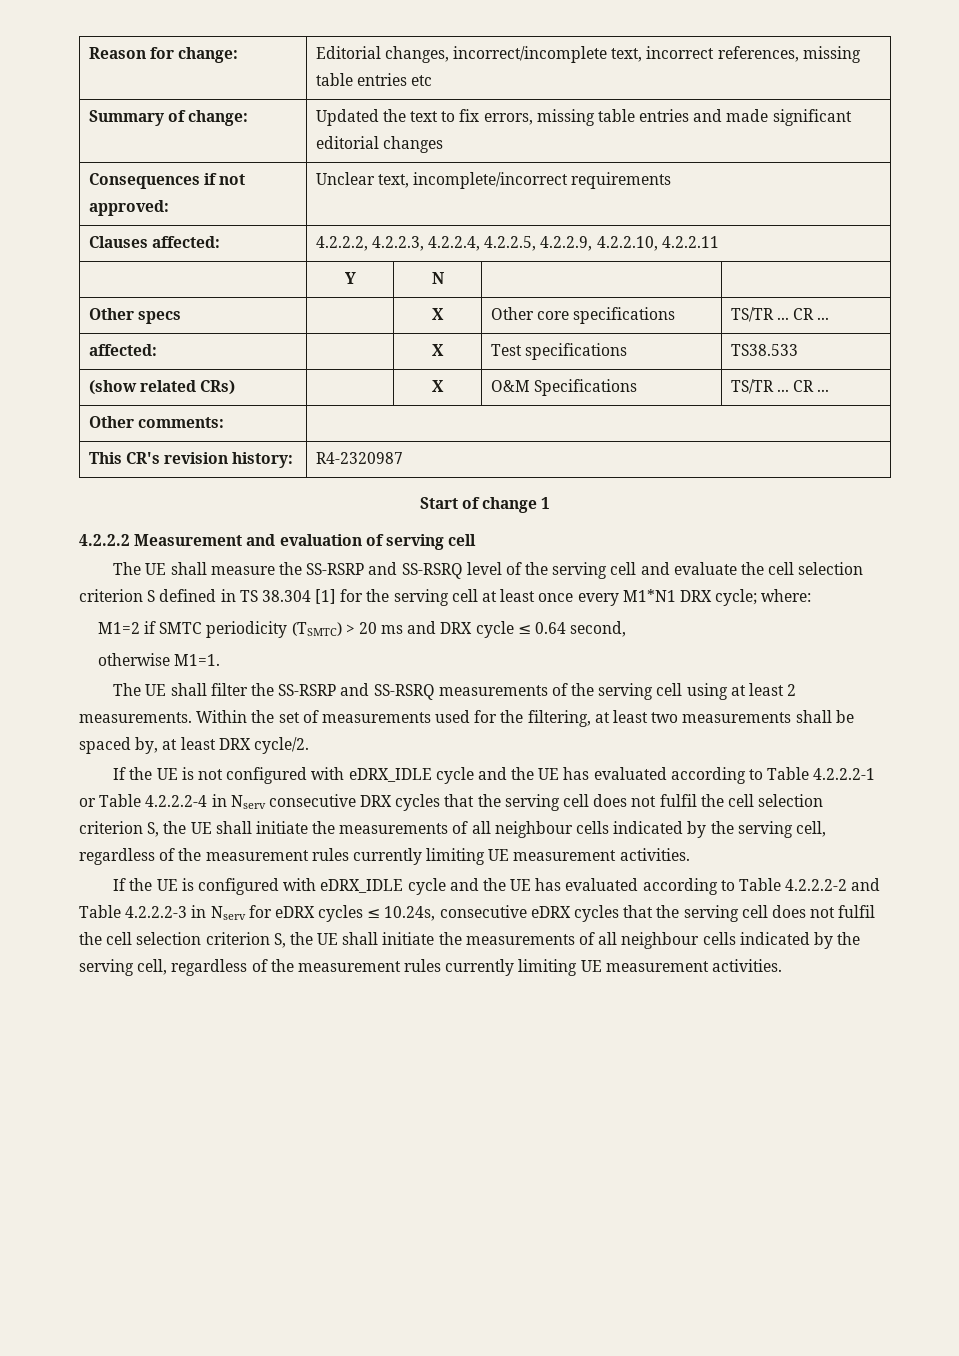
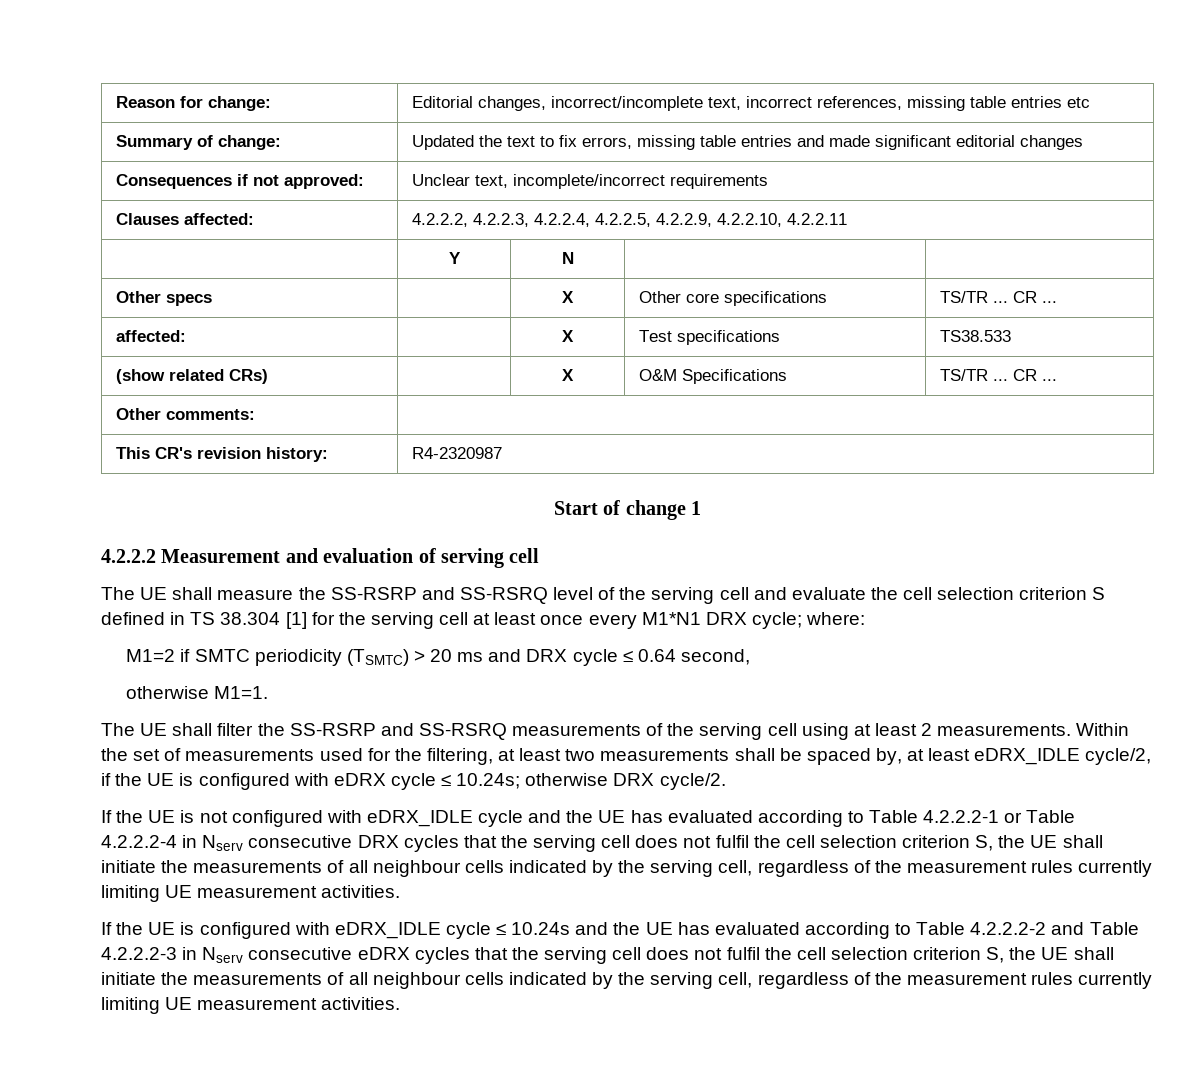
(216, 743) none -> [974,748,1152,765] [101,773,609,790] eDRX_IDLE cycle/2, if the UE is configured with eDRX cycle ≤ 10.24s; otherwise
(446, 886) none -> [496,922,571,935] ≤ 10.24s
[248,905,436,922] for eDRX cycles ≤ 10.24s, -> (244, 955) none

